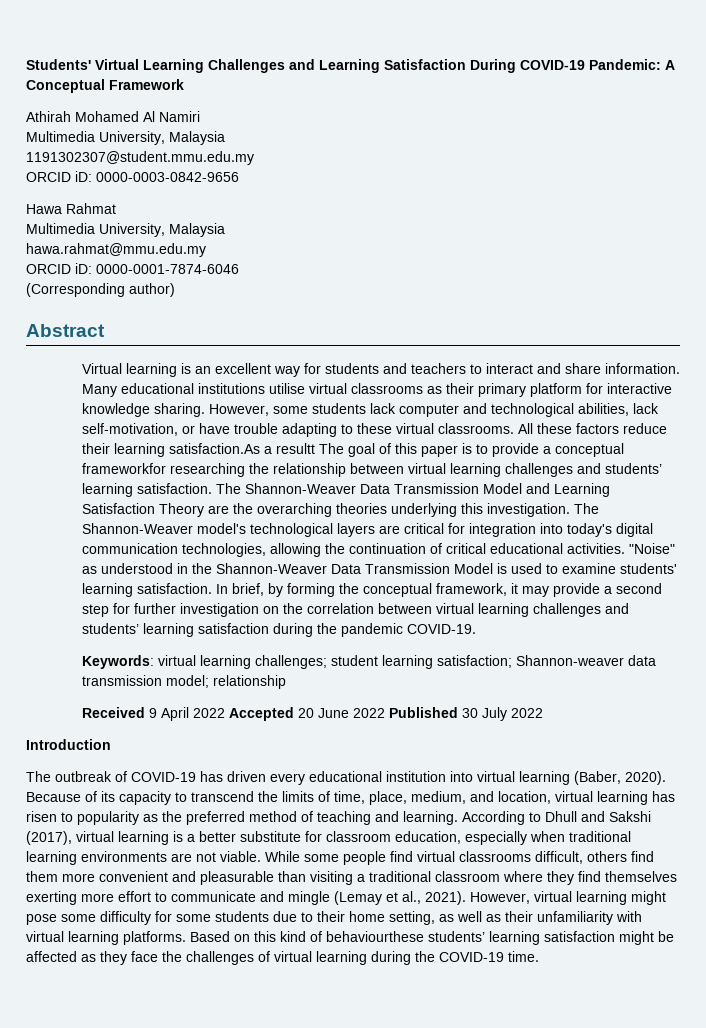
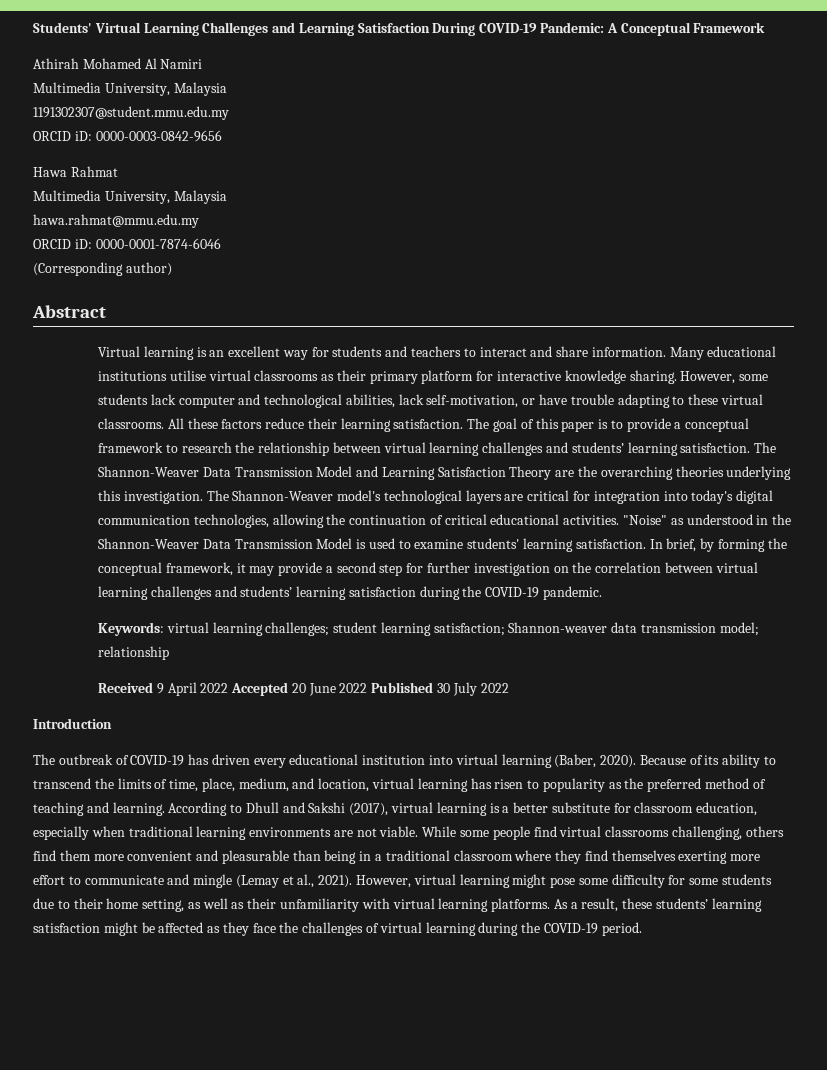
[168,443,315,454] satisfaction.As a resultt -> [393,419,464,429] satisfaction.
[81,463,245,477] frameworkfor researching -> [97,442,232,453] framework to research
[340,623,476,637] pandemic COVID-19. -> [485,586,602,600] COVID-19 pandemic.
[119,791,171,805] capacity -> [722,754,761,768] ability
[535,851,583,864] difficult, -> [671,826,742,840] challenging,
[310,871,353,885] visiting -> [324,850,372,864] being in
[190,931,424,942] Based on this kind of behaviourthese -> [553,898,653,912] As a result, these
[508,951,539,962] time. -> [601,922,642,936] period.

